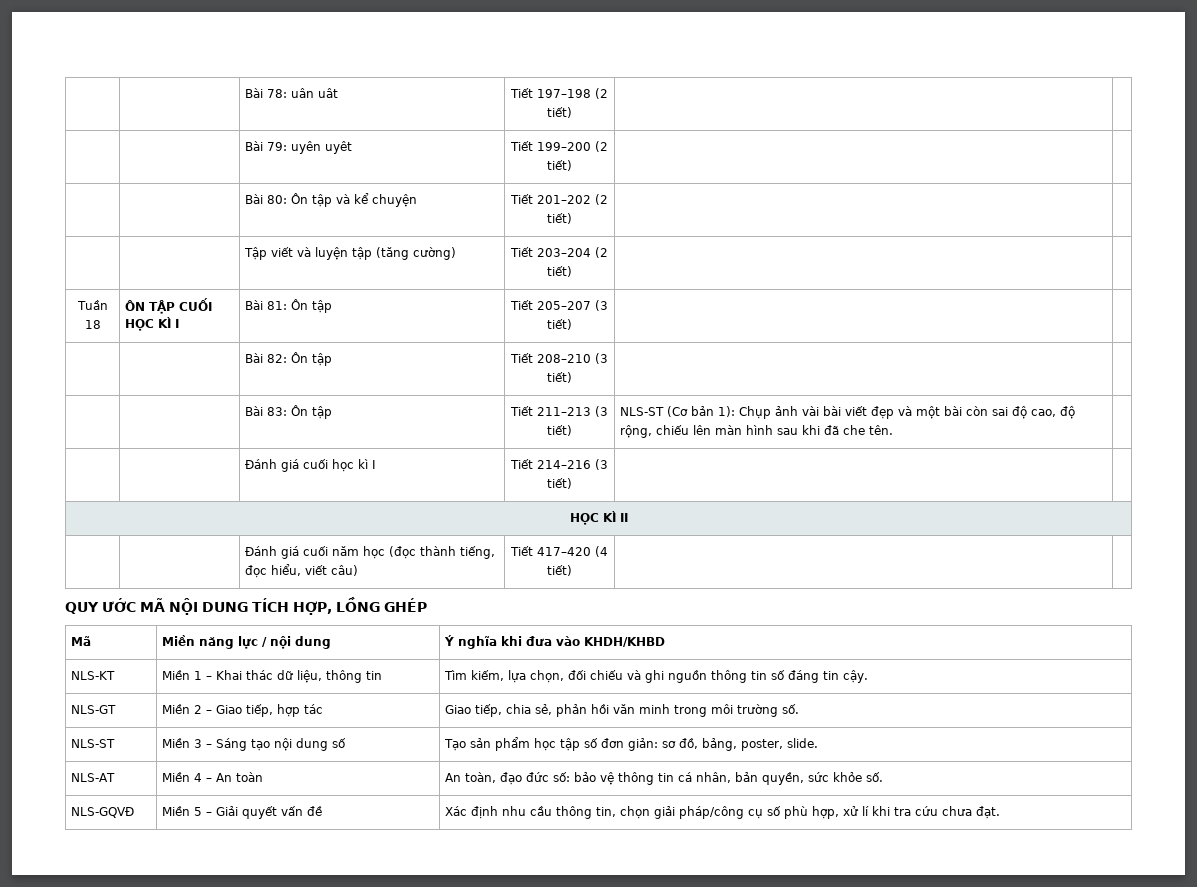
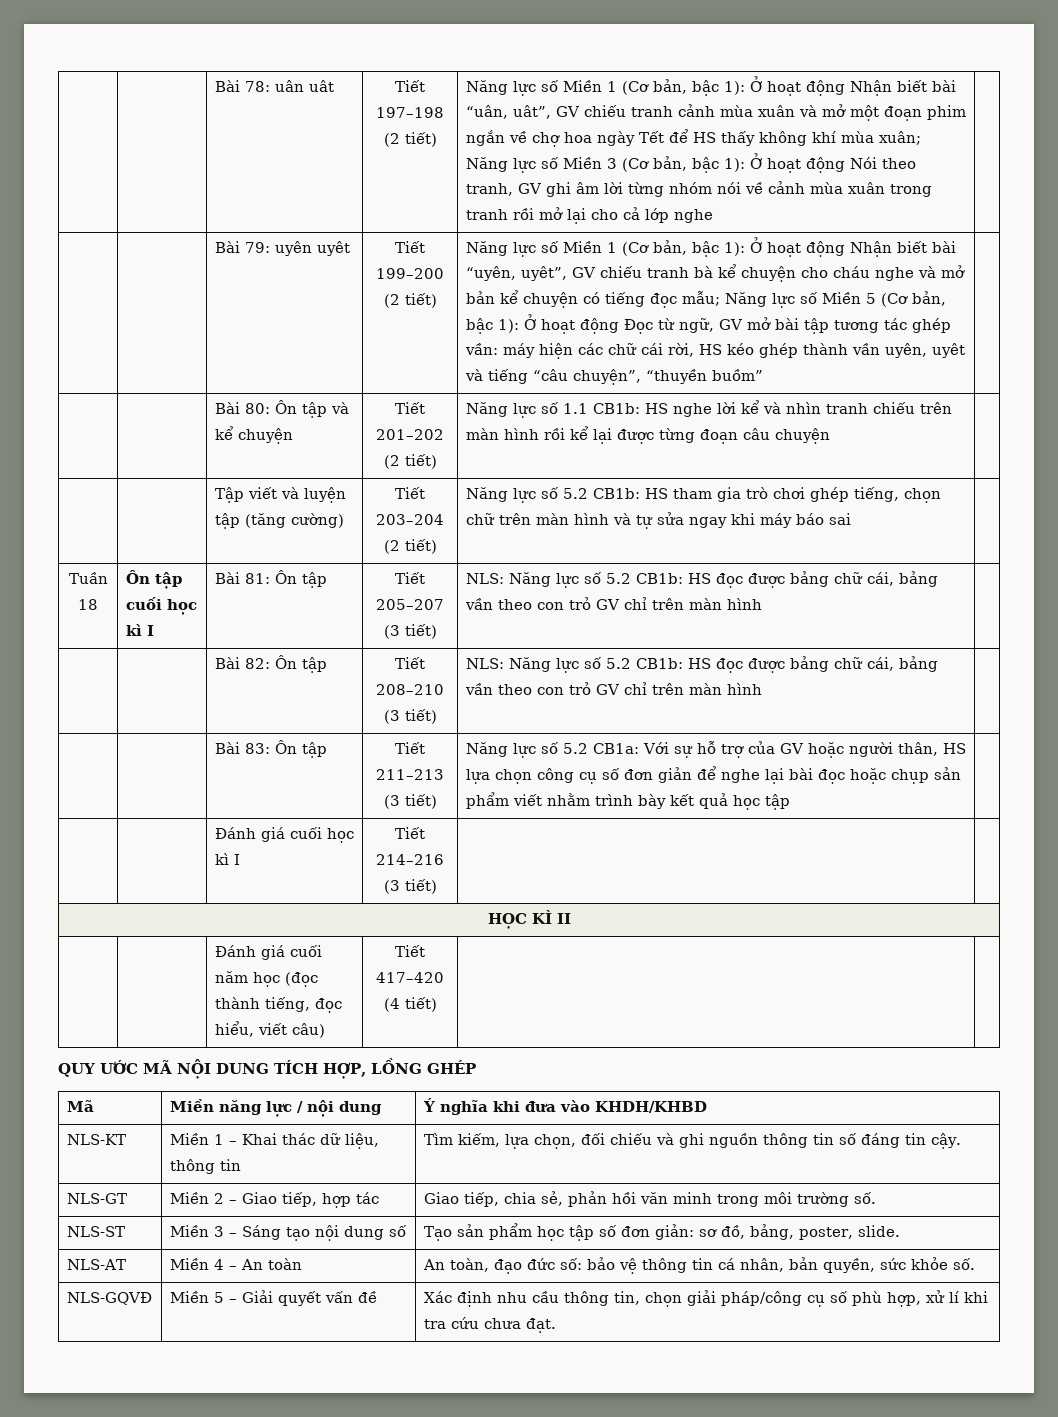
(572, 112) none -> [465,76,956,96] [465,104,966,121] [465,129,921,147] [465,153,916,173] [465,181,932,197] [465,207,713,224] Năng lực số Miền 1 (Cơ bản, bậc 1): Ở hoạt động Nhận biết bài “uân, uât”, GV chiếu tranh cảnh mùa xuân và mở một đoạn phim ngắn về chợ hoa ngày Tết để HS thấy không khí mùa xuân; Năng lực số Miền 3 (Cơ bản, bậc 1): Ở hoạt động Nói theo tranh, GV ghi âm lời từng nhóm nói về cảnh mùa xuân trong tranh rồi mở lại cho cả lớp nghe
(572, 165) none -> [465,237,956,257] [465,264,965,282] [465,290,946,308] [465,314,951,334] [464,343,965,359] [464,369,763,385] Năng lực số Miền 1 (Cơ bản, bậc 1): Ở hoạt động Nhận biết bài “uyên, uyêt”, GV chiếu tranh bà kể chuyện cho cháu nghe và mở bản kể chuyện có tiếng đọc mẫu; Năng lực số Miền 5 (Cơ bản, bậc 1): Ở hoạt động Đọc từ ngữ, GV mở bài tập tương tác ghép vần: máy hiện các chữ cái rời, HS kéo ghép thành vần uyên, uyêt và tiếng “câu chuyện”, “thuyền buồm”
(572, 218) none -> [465,400,952,418] [465,426,830,444] Năng lực số 1.1 CB1b: HS nghe lời kể và nhìn tranh chiếu trên màn hình rồi kể lại được từng đoạn câu chuyện
[76,300,108,310] [84,320,101,329] [124,298,212,314] [124,317,171,331] | // Tuần 18 | ÔN TẬP CUỐI HỌC KÌ -> [465,487,941,503] [465,512,851,529] [68,572,108,584] [78,599,98,610] [125,570,182,589] [125,597,197,615] [125,624,142,636] Năng lực số 5.2 CB1b: HS tham gia trò chơi ghép tiếng, chọn chữ trên màn hình và tự sửa ngay khi máy báo sai | // Tuần 18 | Ôn tập cuối học kì
(572, 324) none -> [465,571,938,588] [464,597,762,610] NLS: Năng lực số 5.2 CB1b: HS đọc được bảng chữ cái, bảng vần theo con trỏ GV chỉ trên màn hình
(572, 377) none -> [465,656,938,673] [464,682,762,695] NLS: Năng lực số 5.2 CB1b: HS đọc được bảng chữ cái, bảng vần theo con trỏ GV chỉ trên màn hình
[619,406,1075,419] [619,425,893,438] NLS-ST (Cơ bản 1): Chụp ảnh vài bài viết đẹp và một bài còn sai độ cao, độ rộng, chiếu lên màn hình sau khi đã che tên. -> [465,741,966,758] [465,766,961,784] [465,792,790,810] Năng lực số 5.2 CB1a: Với sự hỗ trợ của GV hoặc người thân, HS lựa chọn công cụ số đơn giản để nghe lại bài đọc hoặc chụp sản phẩm viết nhằm trình bày kết quả học tập

